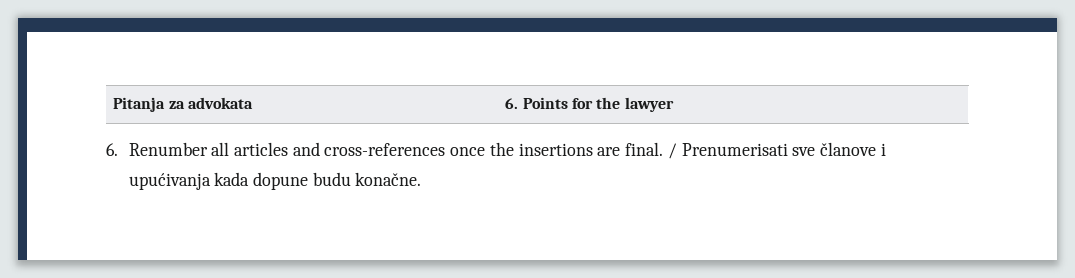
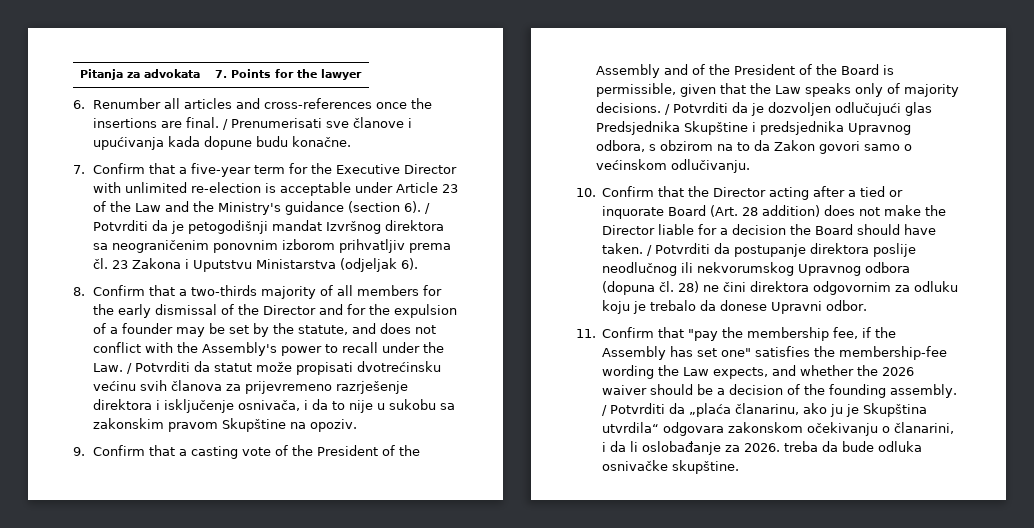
[505,98,519,109] 6. -> [215,70,228,78] 7.
(422, 179) none -> [73,163,457,177] [92,182,458,196] [92,201,430,215] [92,220,444,234] [92,239,451,253] [92,258,418,272] [73,285,442,299] [92,304,457,318] [92,323,436,337] [92,342,444,356] [92,361,441,375] [92,380,408,394] [92,399,455,413] [92,418,357,432] [73,445,420,459] [595,64,894,78] [595,83,959,97] [595,102,932,116] [595,121,911,135] [595,140,912,154] [595,159,750,173] [576,186,904,200] [602,205,947,219] [602,224,937,235] [602,243,917,257] [602,262,911,276] [602,281,959,295] [602,300,868,314] [576,327,897,341] [602,346,948,360] [602,365,915,379] [602,384,958,398] [602,403,928,417] [602,422,955,436] [602,441,923,455] [602,460,740,474] // 7. Confirm that a five-year term for the Executive Director with unlimited re-election is acceptable under Article 23 of the Law and the Ministry's guidance (section 6). / Potvrditi da je petogodišnji mandat Izvršnog direktora sa neograničenim ponovnim izborom prihvatljiv prema čl. 23 Zakona i Uputstvu Ministarstva (odjeljak 6). // 8. Confirm that a two-thirds majority of all members for the early dismissal of the Director and for the expulsion of a founder may be set by the statute, and does not conflict with the Assembly's power to recall under the Law. / Potvrditi da statut može propisati dvotrećinsku većinu svih članova za prijevremeno razrješenje direktora i isključenje osnivača, i da to nije u sukobu sa zakonskim pravom Skupštine na opoziv. // 9. Confirm that a casting vote of the President of the Assembly and of the President of the Board is permissible, given that the Law speaks only of majority decisions. / Potvrditi da je dozvoljen odlučujući glas Predsjednika Skupštine i predsjednika Upravnog odbora, s obzirom na to da Zakon govori samo o većinskom odlučivanju. // 10. Confirm that the Director acting after a tied or inquorate Board (Art. 28 addition) does not make the Director liable for a decision the Board should have taken. / Potvrditi da postupanje direktora poslije neodlučnog ili nekvorumskog Upravnog odbora (dopuna čl. 28) ne čini direktora odgovornim za odluku koju je trebalo da donese Upravni odbor. // 11. Confirm that "pay the membership fee, if the Assembly has set one" satisfies the membership-fee wording the Law expects, and whether the 2026 waiver should be a decision of the founding assembly. / Potvrditi da „plaća članarinu, ako ju je Skupština utvrdila“ odgovara zakonskom očekivanju o članarini, i da li oslobađanje za 2026. treba da bude odluka osnivačke skupštine.

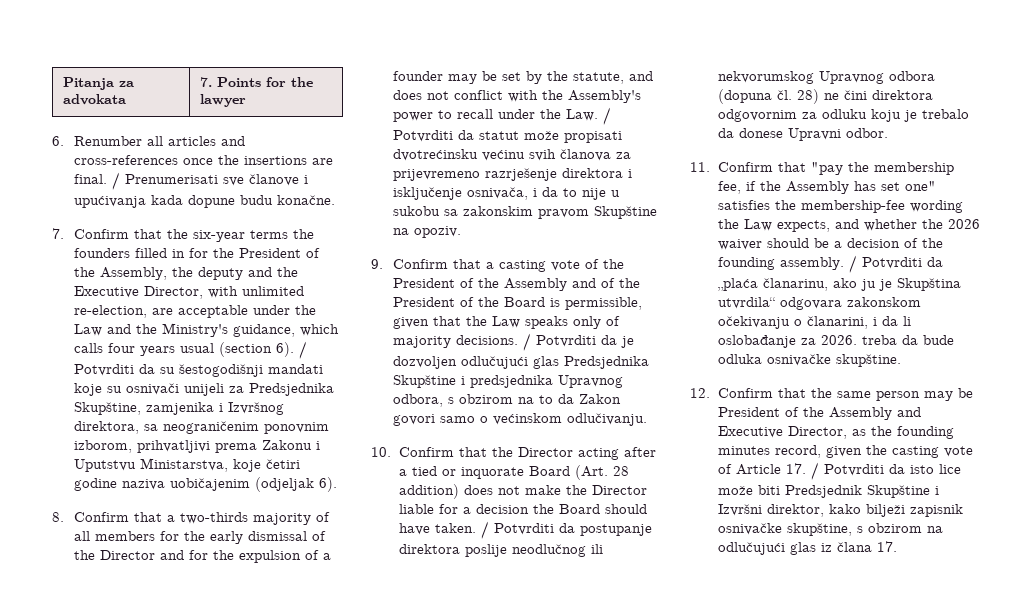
[178,163,457,177] [92,182,458,196] [92,201,106,212] a five-year term for the Executive Director with unlimited re-election is acceptable under Article 23 of -> [166,229,314,242] [73,248,320,258] [73,267,298,280] [73,286,304,299] [73,305,290,318] the six-year terms the founders filled in for the President of the Assembly, the deputy and the Executive Director, with unlimited re-election, are acceptable under
[284,201,344,215] guidance -> [232,324,339,337] [73,343,214,356] guidance, which calls four years usual
[170,220,444,234] [92,239,451,253] [92,258,336,272] je petogodišnji mandat Izvršnog direktora sa neograničenim ponovnim izborom prihvatljiv prema čl. 23 Zakona i Uputstvu Ministarstva -> [159,364,323,377] [73,383,334,396] [73,402,284,415] [73,421,329,434] [73,440,320,453] [73,458,300,472] [73,478,250,491] su šestogodišnji mandati koje su osnivači unijeli za Predsjednika Skupštine, zamjenika i Izvršnog direktora, sa neograničenim ponovnim izborom, prihvatljivi prema Zakonu i Uputstvu Ministarstva, koje četiri godine naziva uobičajenim
(740, 467) none -> [690,388,973,401] [717,407,921,420] [717,426,954,439] [717,445,973,458] [717,462,961,480] [717,485,939,498] [717,504,963,517] [717,523,943,536] [717,541,897,555] // 12. Confirm that the same person may be President of the Assembly and Executive Director, as the founding minutes record, given the casting vote of Article 17. / Potvrditi da isto lice može biti Predsjednik Skupštine i Izvršni direktor, kako bilježi zapisnik osnivačke skupštine, s obzirom na odlučujući glas iz člana 17.

